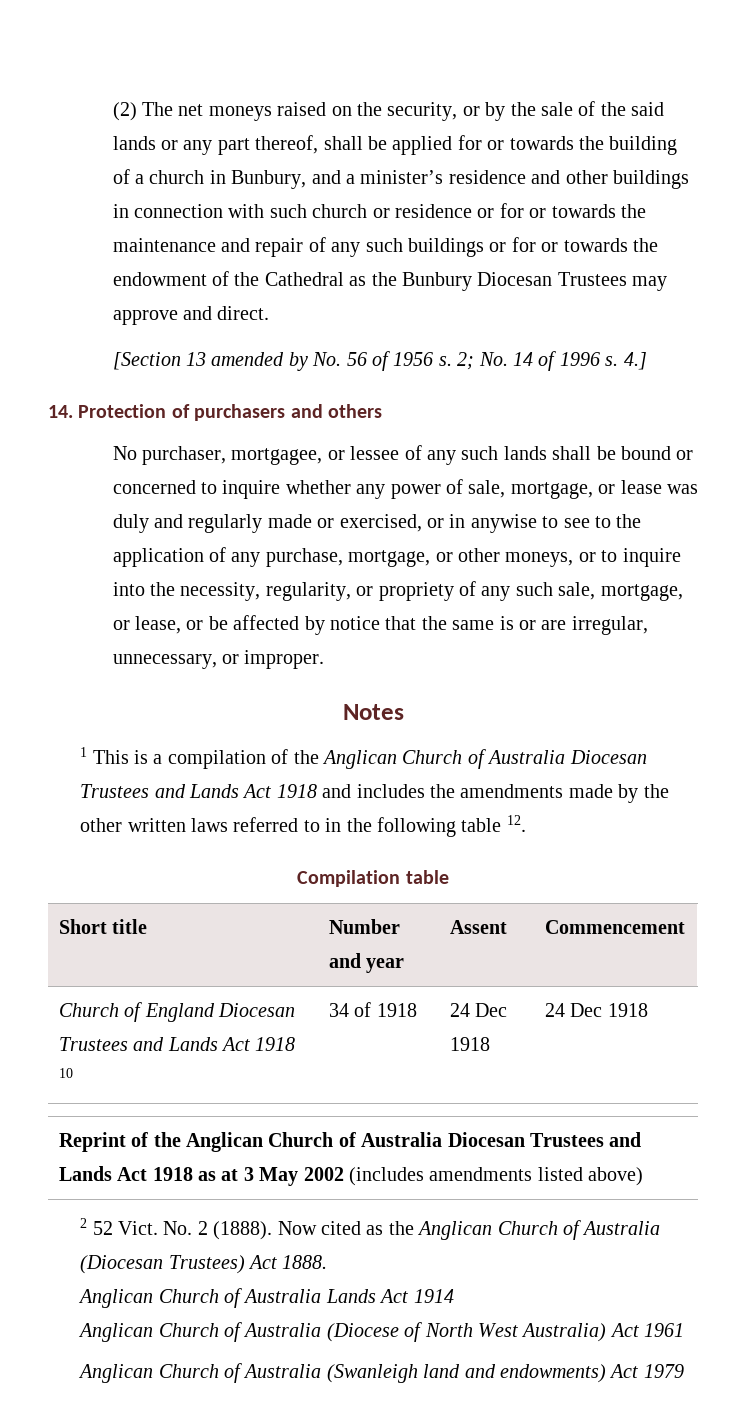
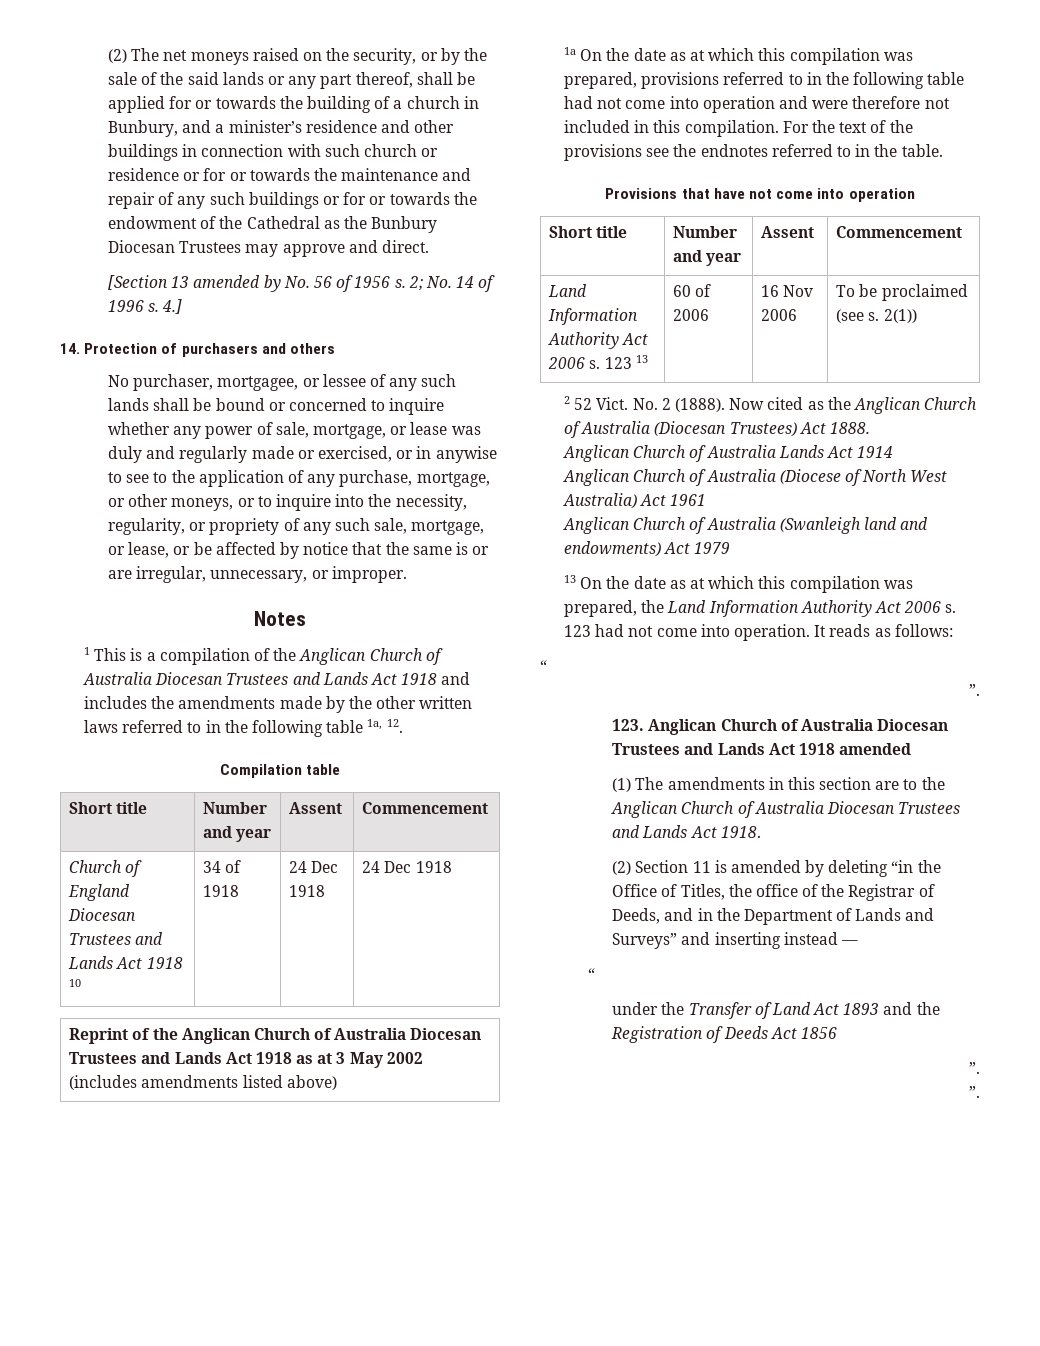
(502, 825) none -> [367,719,383,730] 1a,
(644, 1176) none -> [564,47,913,65] [564,72,965,89] [564,96,950,113] [564,120,913,137] [564,144,943,161] [605,188,915,202] [549,226,628,238] [673,226,738,238] [673,250,742,266] [761,226,815,238] [836,226,963,238] [548,284,588,297] [548,308,639,325] [548,332,649,349] [548,355,648,369] [673,284,712,297] [673,309,710,321] [761,285,814,297] [761,309,798,321] [836,284,968,301] [836,309,917,323] // 1a On the date as at which this compilation was prepared, provisions referred to in the following table had not come into operation and were therefore not included in this compilation. For the text of the provisions see the endnotes referred to in the table. // Provisions that have not come into operation // Short title | Number and year | Assent | Commencement // Land Information Authority Act 2006 s. 123 13 | 60 of 2006 | 16 Nov 2006 | To be proclaimed (see s. 2(1))
(684, 1371) none -> [564,575,913,593] [564,600,957,617] [564,624,953,641] [540,660,547,672] [969,684,980,696] [612,719,949,735] [612,743,912,755] [612,777,945,792] [611,801,961,818] [612,825,761,838] [612,860,941,877] [612,884,935,901] [612,908,935,925] [612,932,858,949] [588,968,596,980] [612,1002,940,1019] [611,1026,837,1043] [969,1062,980,1074] [969,1086,980,1098] // 13 On the date as at which this compilation was prepared, the Land Information Authority Act 2006 s. 123 had not come into operation. It reads as follows: // “ // ”. // 123. Anglican Church of Australia Diocesan Trustees and Lands Act 1918 amended // (1) The amendments in this section are to the Anglican Church of Australia Diocesan Trustees and Lands Act 1918. // (2) Section 11 is amended by deleting “in the Office of Titles, the office of the Registrar of Deeds, and in the Department of Lands and Surveys” and inserting instead — // “ // under the Transfer of Land Act 1893 and the Registration of Deeds Act 1856 // ”. // ”.

